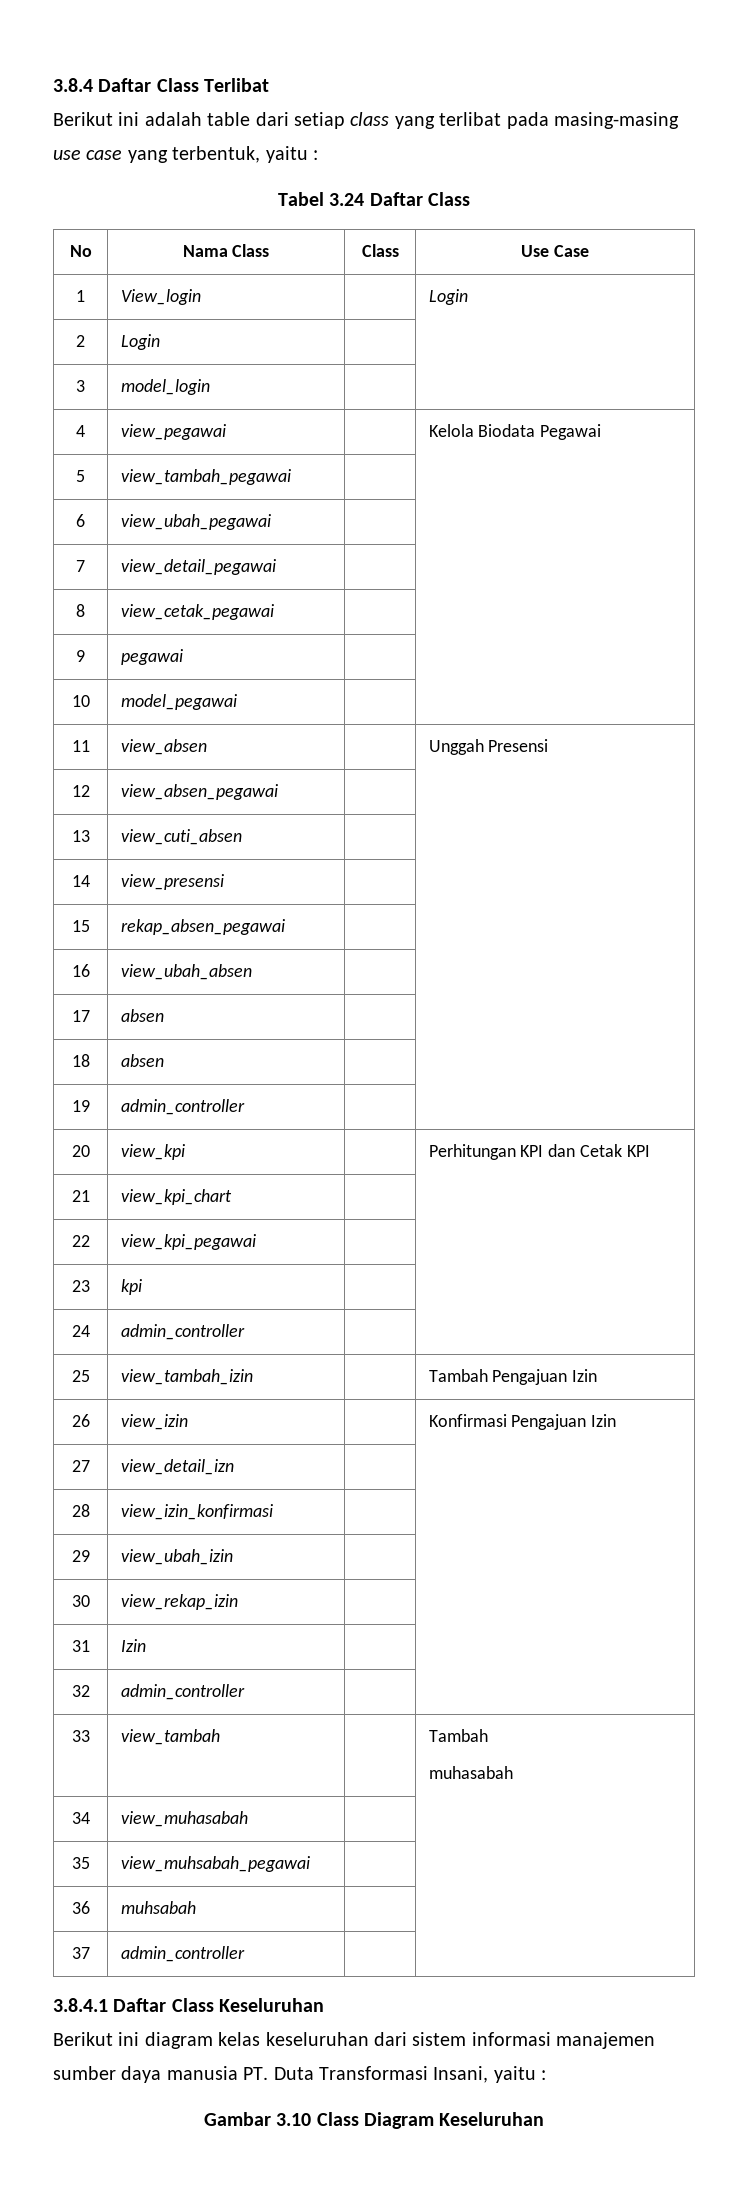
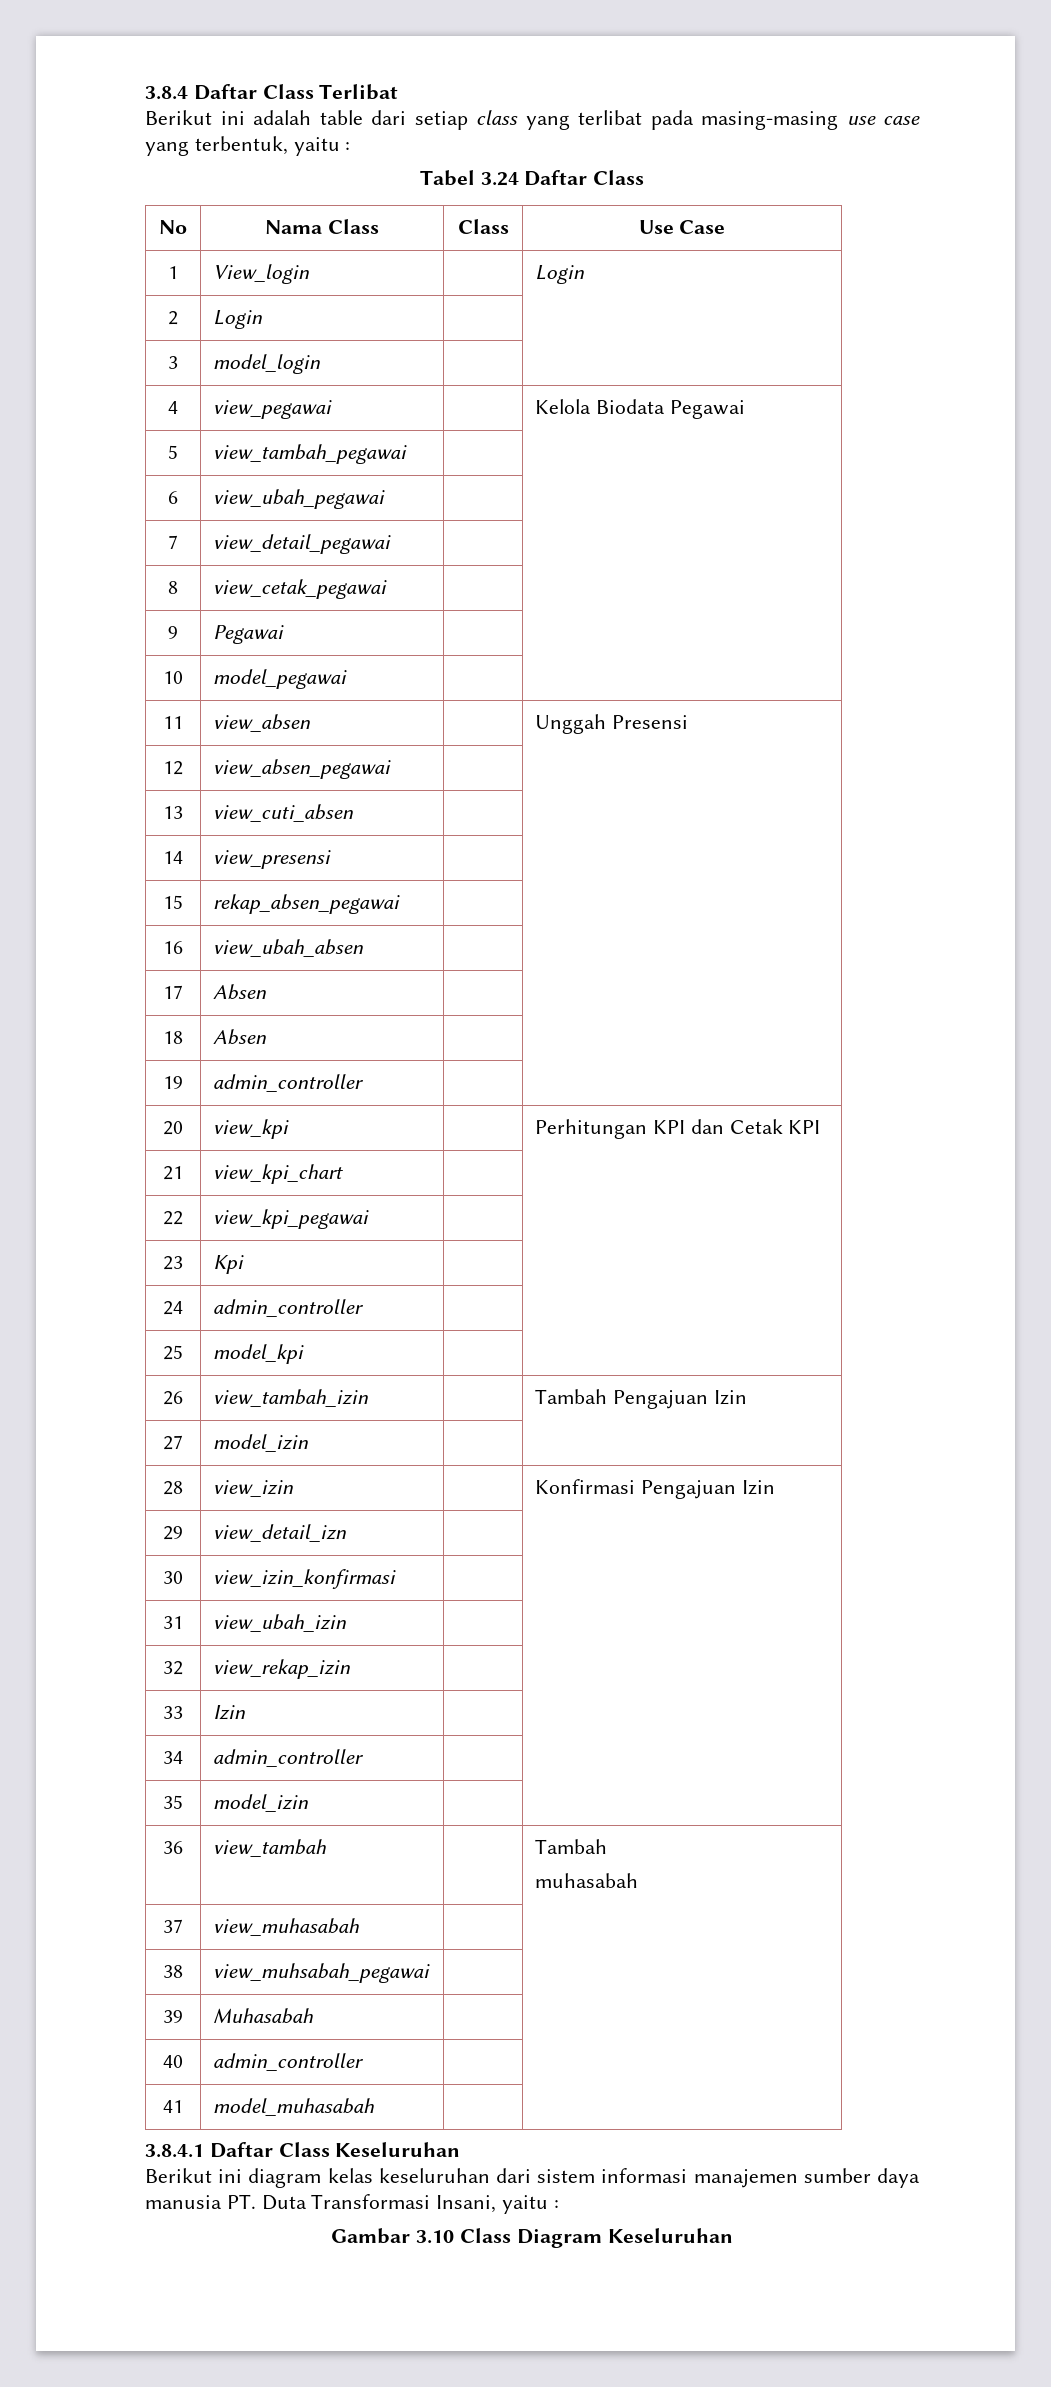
[120,649,183,665] pegawai -> [213,625,285,644] Pegawai
[120,1009,164,1022] absen -> [213,984,268,1000] Absen
[120,1054,164,1067] absen -> [213,1029,268,1045] Absen
[120,1279,142,1295] kpi -> [213,1255,245,1274] Kpi
(90, 1376) none -> [213,1344,305,1364] [163,1391,183,1405] | model_kpi | | // 26
[71,1414,90,1427] 26 -> [163,1435,183,1450] [213,1434,310,1452] [163,1481,183,1495] 27 | model_izin | | // 28
[71,1460,90,1472] 27 -> [163,1526,183,1540] 29
[71,1504,90,1517] 28 -> [163,1571,183,1584] 30
[71,1550,90,1562] 29 -> [163,1616,183,1629] 31
[71,1595,90,1607] 30 -> [163,1661,183,1675] 32
[71,1640,90,1652] 31 -> [163,1706,183,1719] 33
[71,1685,90,1697] [120,1684,245,1700] [71,1730,90,1742] 32 | admin_controller | | // 33 -> [163,1751,183,1764] [213,1749,365,1767] [163,1795,183,1809] [213,1794,310,1812] [163,1841,183,1854] 34 | admin_controller | | // 35 | model_izin | | // 36
[71,1812,90,1824] 34 -> [163,1919,183,1933] 37
[71,1857,90,1869] 35 -> [163,1965,183,1978] 38
[71,1901,90,1914] [120,1901,196,1914] [71,1947,90,1959] [120,1946,245,1962] 36 | muhsabah | | // 37 | admin_controller | | -> [163,2010,183,2023] [213,2008,315,2024] [163,2055,183,2068] [213,2053,365,2071] [163,2100,183,2113] [213,2098,376,2116] 39 | Muhasabah | | // 40 | admin_controller | | // 41 | model_muhasabah | |

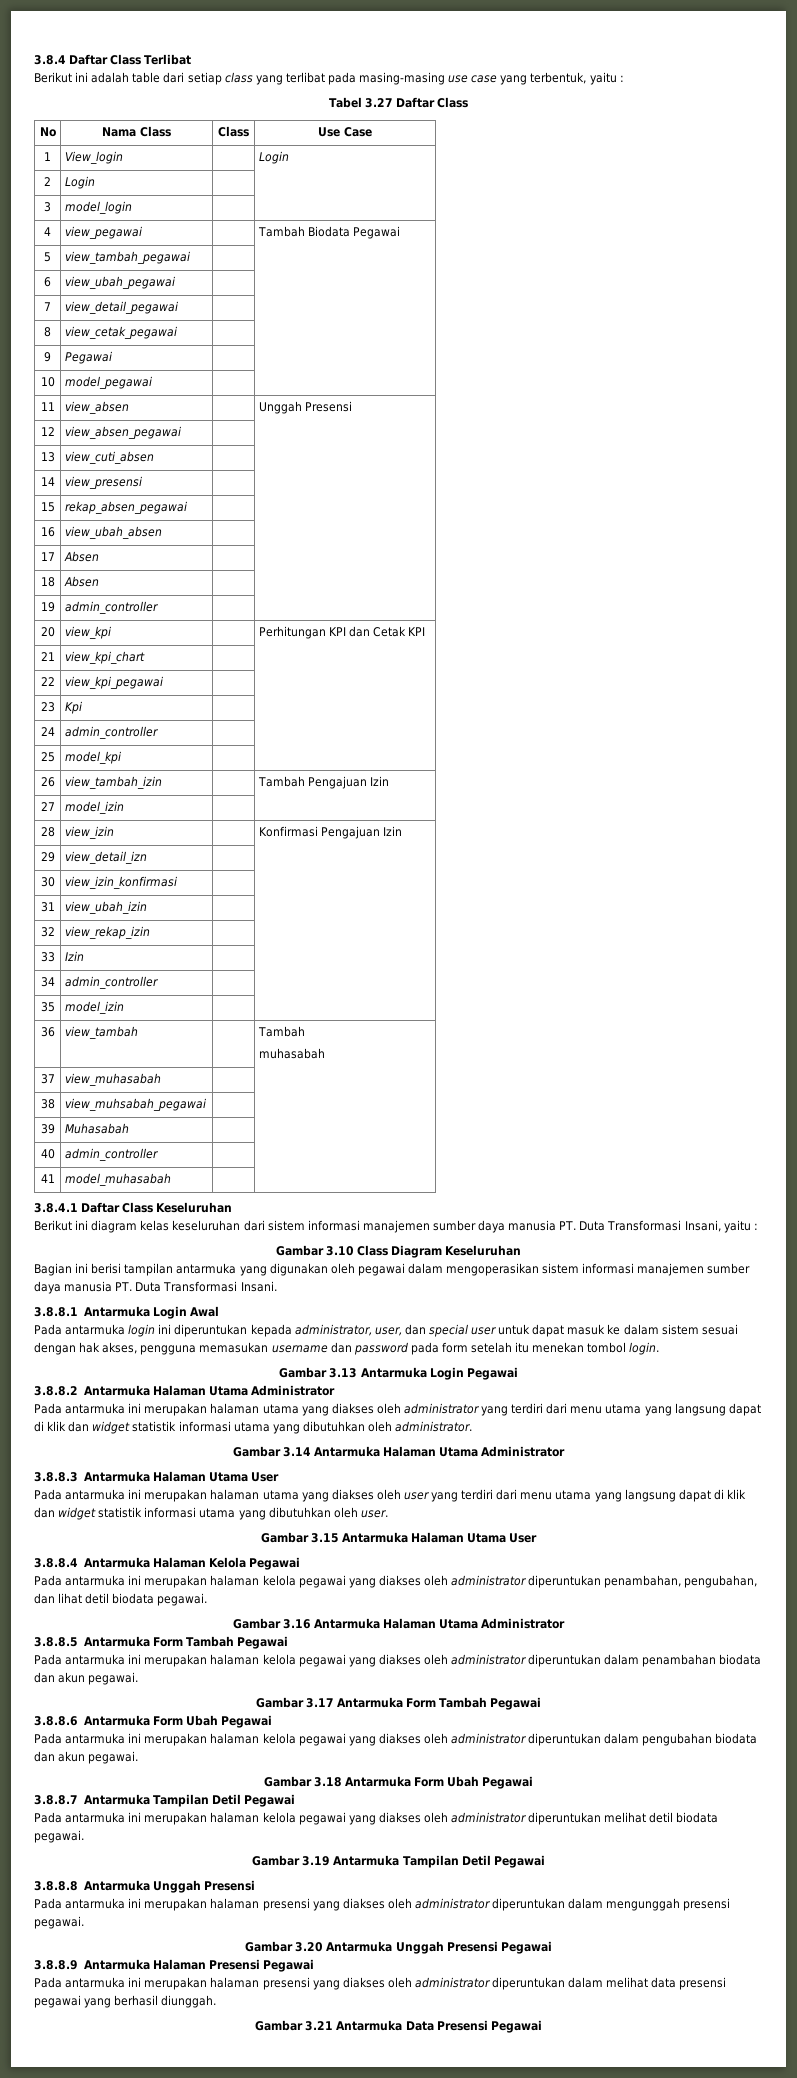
[480,172,519,186] 3.24 -> [364,98,393,108] 3.27
[535,399,592,414] Kelola -> [257,226,305,237] Tambah
(733, 2235) none -> [34,1263,751,1276] [34,1281,277,1294] [34,1306,219,1319] [34,1324,738,1337] [34,1342,660,1355] [279,1367,518,1380] [34,1385,336,1396] [34,1403,761,1416] [34,1421,473,1434] [232,1446,566,1457] [34,1471,280,1482] [34,1489,746,1502] [34,1507,388,1520] [260,1532,538,1543] [34,1557,301,1570] [34,1575,758,1588] [34,1593,208,1606] [232,1618,566,1629] [34,1636,289,1649] [34,1654,762,1667] [34,1672,139,1685] [255,1697,542,1710] [34,1715,273,1728] [34,1733,758,1746] [34,1751,139,1764] [263,1776,534,1789] [34,1794,296,1807] [34,1812,719,1825] [34,1830,84,1843] [252,1855,545,1868] [34,1880,255,1893] [34,1898,731,1911] [34,1916,84,1929] [245,1941,552,1954] [34,1959,315,1972] [34,1977,727,1990] [34,1995,217,2008] [255,2020,542,2033] // Bagian ini berisi tampilan antarmuka yang digunakan oleh pegawai dalam mengoperasikan sistem informasi manajemen sumber daya manusia PT. Duta Transformasi Insani. // 3.8.8.1 Antarmuka Login Awal // Pada antarmuka login ini diperuntukan kepada administrator, user, dan special user untuk dapat masuk ke dalam sistem sesuai dengan hak akses, pengguna memasukan username dan password pada form setelah itu menekan tombol login. // Gambar 3.13 Antarmuka Login Pegawai // 3.8.8.2 Antarmuka Halaman Utama Administrator // Pada antarmuka ini merupakan halaman utama yang diakses oleh administrator yang terdiri dari menu utama yang langsung dapat di klik dan widget statistik informasi utama yang dibutuhkan oleh administrator. // Gambar 3.14 Antarmuka Halaman Utama Administrator // 3.8.8.3 Antarmuka Halaman Utama User // Pada antarmuka ini merupakan halaman utama yang diakses oleh user yang terdiri dari menu utama yang langsung dapat di klik dan widget statistik informasi utama yang dibutuhkan oleh user. // Gambar 3.15 Antarmuka Halaman Utama User // 3.8.8.4 Antarmuka Halaman Kelola Pegawai // Pada antarmuka ini merupakan halaman kelola pegawai yang diakses oleh administrator diperuntukan penambahan, pengubahan, dan lihat detil biodata pegawai. // Gambar 3.16 Antarmuka Halaman Utama Administrator // 3.8.8.5 Antarmuka Form Tambah Pegawai // Pada antarmuka ini merupakan halaman kelola pegawai yang diakses oleh administrator diperuntukan dalam penambahan biodata dan akun pegawai. // Gambar 3.17 Antarmuka Form Tambah Pegawai // 3.8.8.6 Antarmuka Form Ubah Pegawai // Pada antarmuka ini merupakan halaman kelola pegawai yang diakses oleh administrator diperuntukan dalam pengubahan biodata dan akun pegawai. // Gambar 3.18 Antarmuka Form Ubah Pegawai // 3.8.8.7 Antarmuka Tampilan Detil Pegawai // Pada antarmuka ini merupakan halaman kelola pegawai yang diakses oleh administrator diperuntukan melihat detil biodata pegawai. // Gambar 3.19 Antarmuka Tampilan Detil Pegawai // 3.8.8.8 Antarmuka Unggah Presensi // Pada antarmuka ini merupakan halaman presensi yang diakses oleh administrator diperuntukan dalam mengunggah presensi pegawai. // Gambar 3.20 Antarmuka Unggah Presensi Pegawai // 3.8.8.9 Antarmuka Halaman Presensi Pegawai // Pada antarmuka ini merupakan halaman presensi yang diakses oleh administrator diperuntukan dalam melihat data presensi pegawai yang berhasil diunggah. // Gambar 3.21 Antarmuka Data Presensi Pegawai

